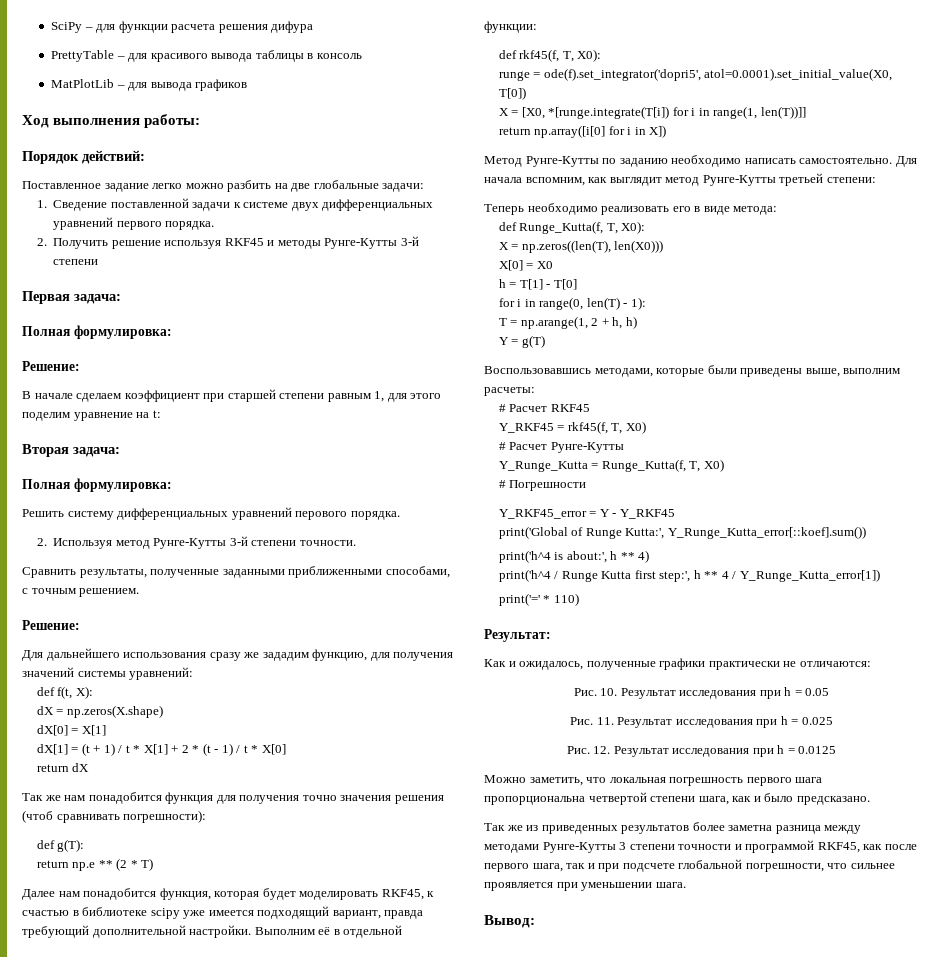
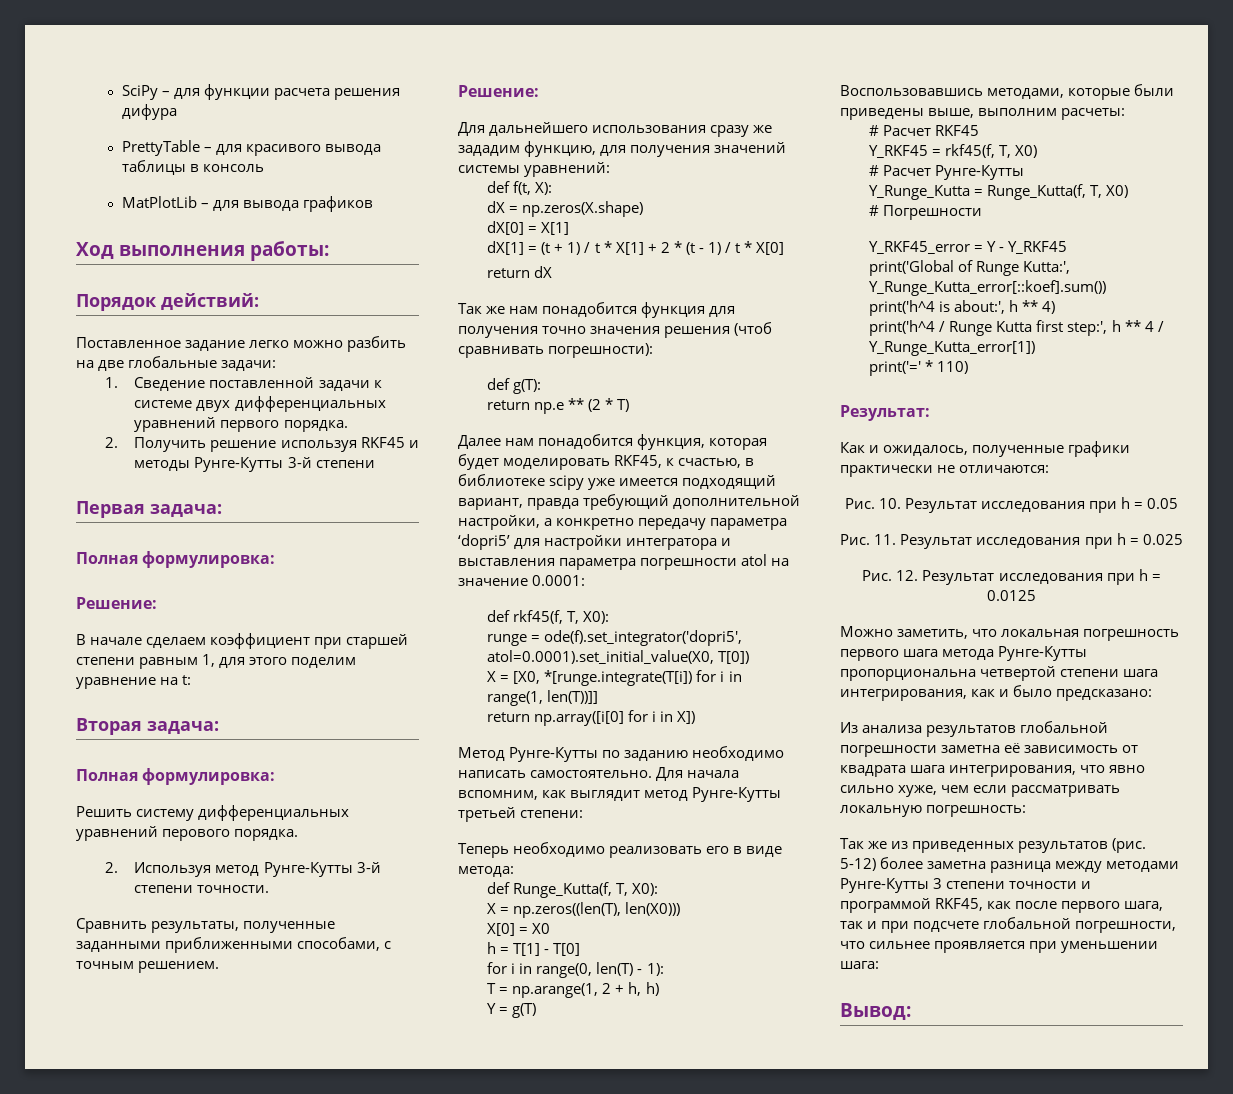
[22,910,69,916] счастью -> [678,458,742,468] счастью,
[189,925,403,938] [484,21,537,33] настройки. Выполним её в отдельной функции: -> [458,515,788,530] [458,534,732,550] [458,554,790,570] [458,575,586,586] настройки, а конкретно передачу параметра ‘dopri5’ для настройки интегратора и выставления параметра погрешности atol на значение 0.0001:
(823, 780) none -> [942,646,1088,661] метода Рунге-Кутты
[698,796,729,805] шага, -> [1123,669,1159,677] [840,689,967,701] шага интегрирования,
[796,796,870,805] предсказано. -> [1056,689,1153,701] [840,721,1109,737] [840,743,1139,757] [840,765,1146,777] [840,785,1121,797] [840,805,1027,817] предсказано: // Из анализа результатов глобальной погрешности заметна её зависимость от квадрата шага интегрирования, что явно сильно хуже, чем если рассматривать локальную погрешность:
(690, 829) none -> [1112,838,1147,853] [840,858,876,871] (рис. 5-12)
[655,882,686,888] шага. -> [840,961,879,969] шага:

